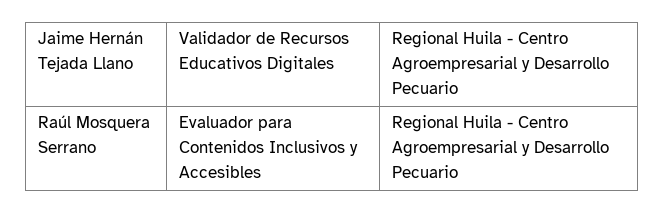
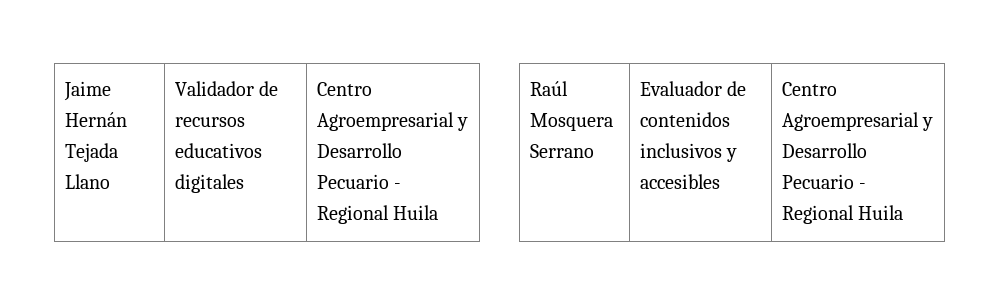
[279,32,349,44] [178,56,334,73] [391,31,568,48] [391,56,609,73] [391,81,458,94] Recursos Educativos Digitales | Regional Huila - Centro Agroempresarial y Desarrollo Pecuario -> [174,117,245,127] [174,143,262,158] [174,174,244,193] [316,82,372,96] [316,112,468,131] [316,143,402,158] [316,174,401,189] [316,205,438,224] recursos educativos digitales | Centro Agroempresarial y Desarrollo Pecuario - Regional Huila
[257,119,292,131] [178,140,358,156] [178,165,261,178] [391,115,568,132] [391,140,609,157] [391,165,458,178] para Contenidos Inclusivos y Accesibles | Regional Huila - Centro Agroempresarial y Desarrollo Pecuario -> [726,81,746,96] [639,112,730,127] [639,143,737,162] [639,174,720,189] [781,82,837,96] [781,112,933,131] [781,143,867,158] [781,174,866,189] [781,205,903,224] de contenidos inclusivos y accesibles | Centro Agroempresarial y Desarrollo Pecuario - Regional Huila

